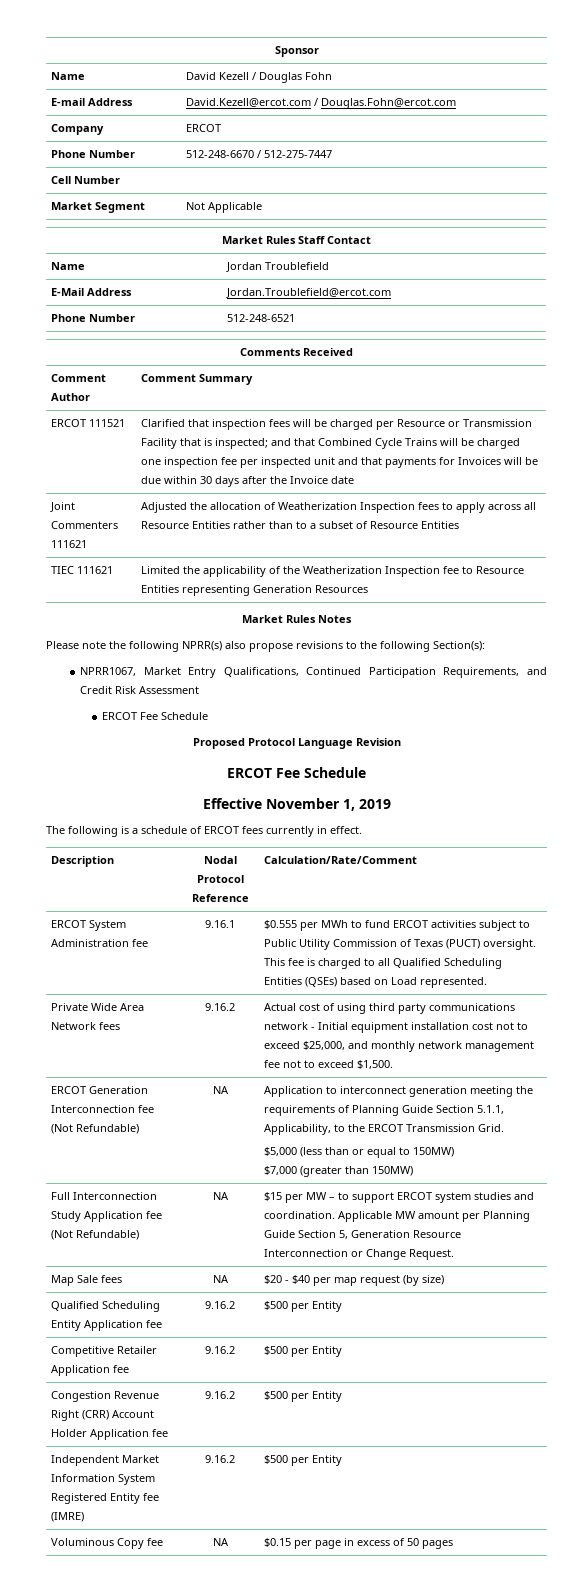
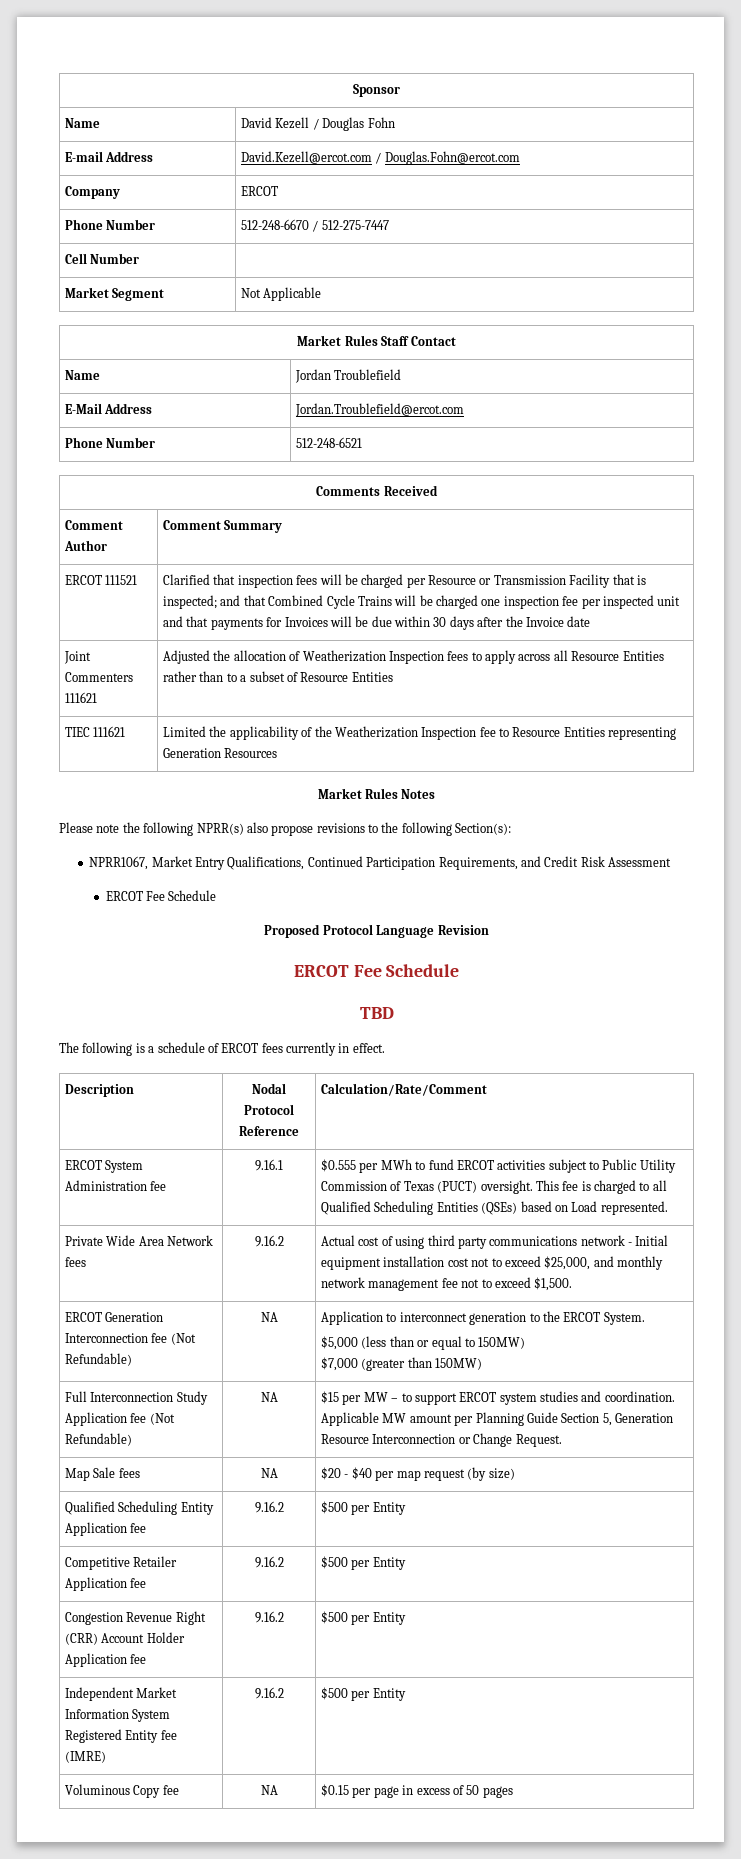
[202,798,391,811] Effective November 1, 2019 -> [359,1007,394,1019] TBD
[469,1086,533,1097] [263,1105,504,1116] [263,1124,331,1135] meeting the requirements of Planning Guide Section 5.1.1, Applicability, -> (527, 1318) none
[405,1124,504,1132] Transmission Grid. -> [603,1312,645,1325] System.

